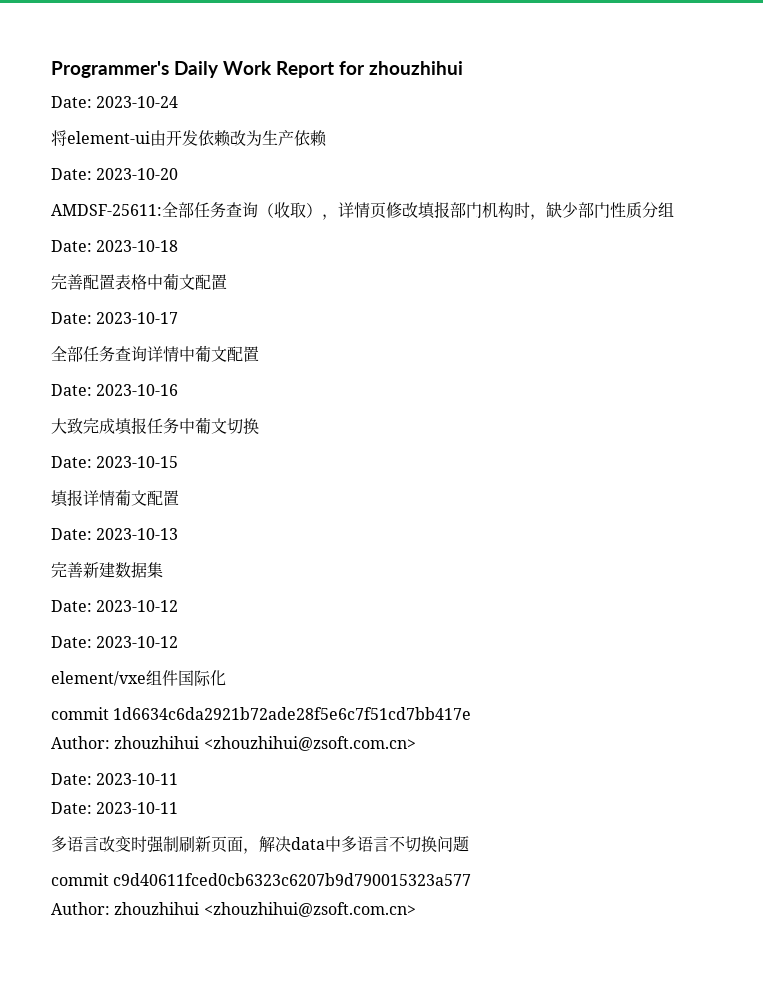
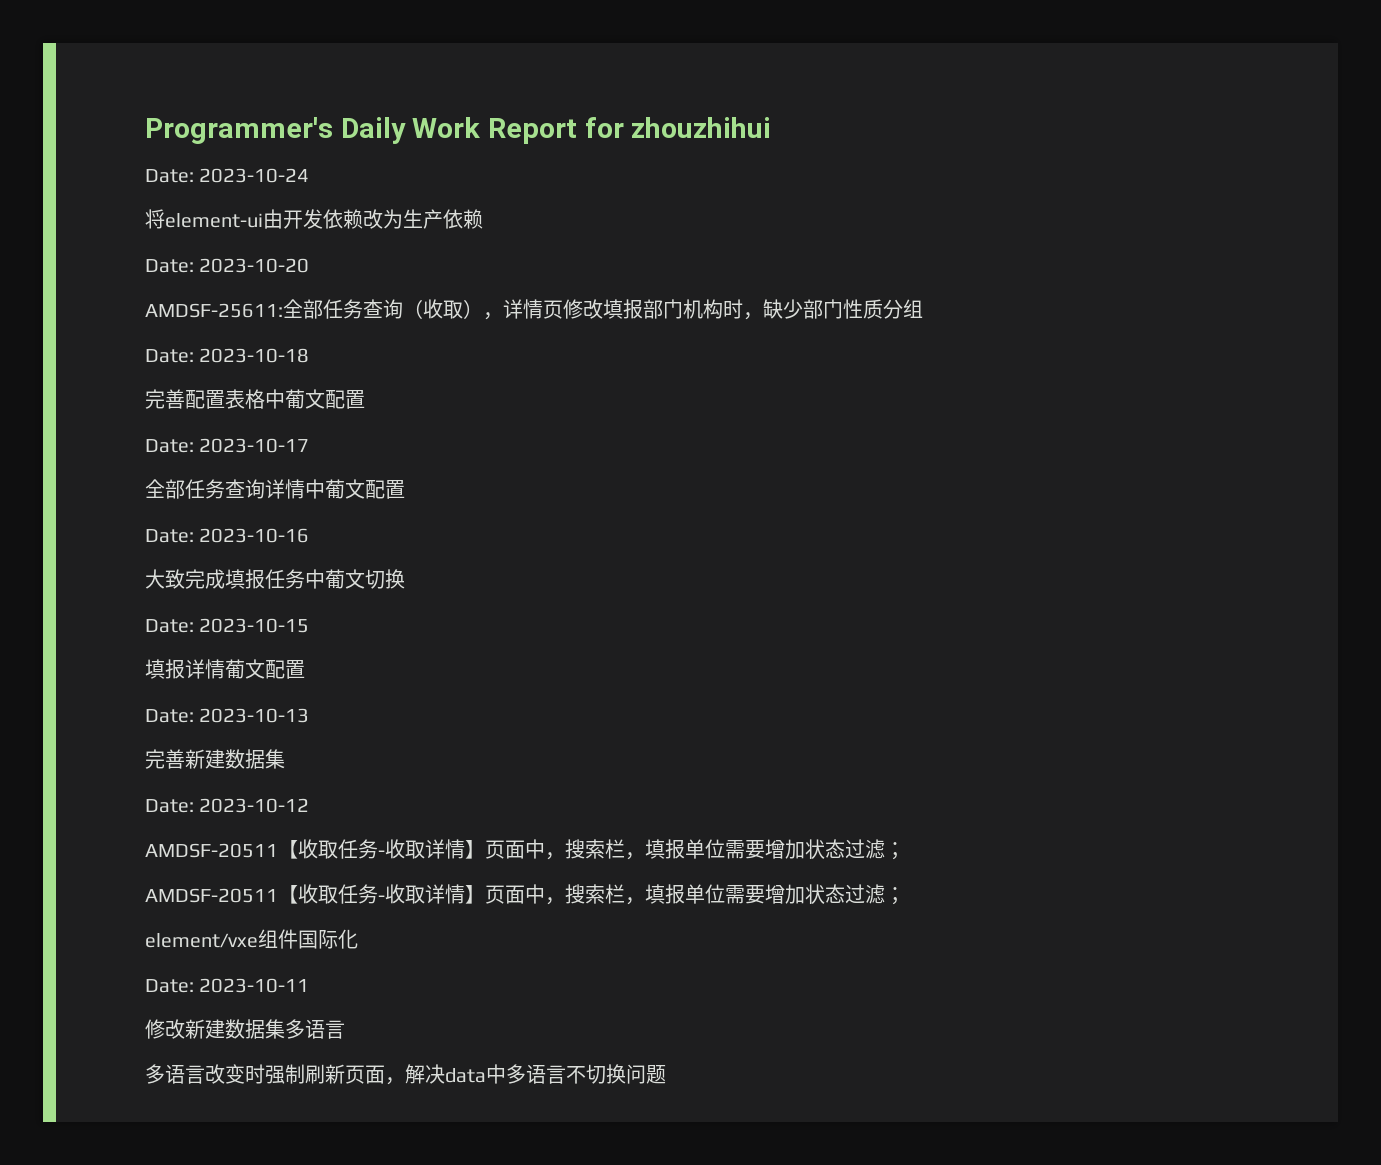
[51,636,179,648] [51,670,226,686] [51,707,472,720] [51,736,416,751] [51,773,179,785] [51,802,179,814] Date: 2023-10-12 // element/vxe组件国际化 // commit 1d6634c6da2921b72ade28f5e6c7f51cd7bb417e // Author: zhouzhihui <zhouzhihui@zsoft.com.cn> // Date: 2023-10-11 // Date: 2023-10-11 -> [145,839,905,860] [145,884,905,905] [145,929,358,949] [145,978,310,993] [145,1019,345,1039] AMDSF-20511【收取任务-收取详情】页面中，搜索栏，填报单位需要增加状态过滤； // AMDSF-20511【收取任务-收取详情】页面中，搜索栏，填报单位需要增加状态过滤； // element/vxe组件国际化 // Date: 2023-10-11 // 修改新建数据集多语言
[51,873,472,886] [51,902,416,917] // commit c9d40611fced0cb6323c6207b9d790015323a577 // Author: zhouzhihui <zhouzhihui@zsoft.com.cn> -> (666, 1074) none

